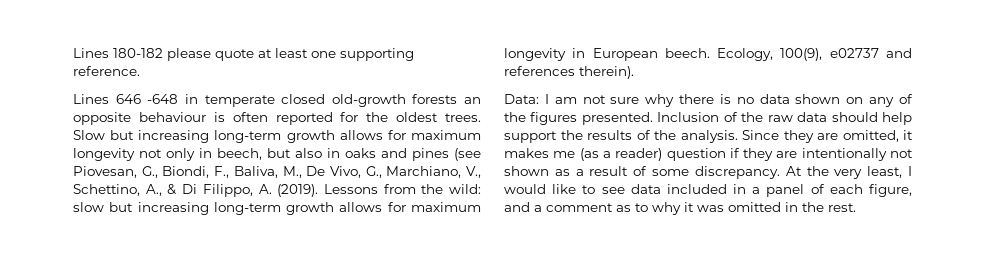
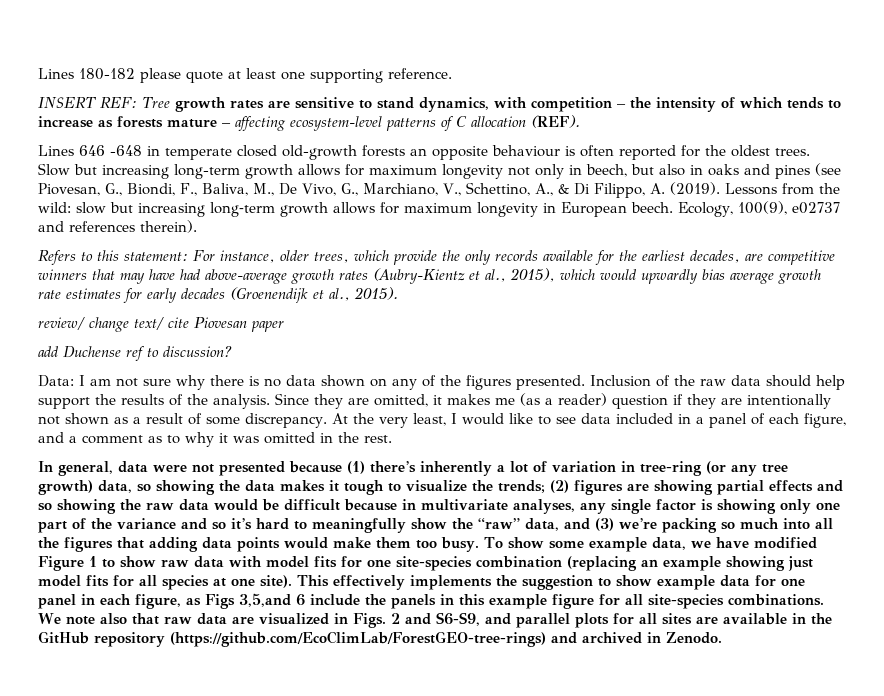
(140, 71) none -> [38,97,841,112] [38,115,580,131] // INSERT REF: Tree growth rates are sensitive to stand dynamics, with competition – the intensity of which tends to increase as forests mature – affecting ecosystem-level patterns of C allocation (REF).
(634, 72) none -> [38,250,835,265] [38,268,821,284] [38,287,398,303] [38,317,284,332] [38,346,233,361] // Refers to this statement: For instance, older trees, which provide the only records available for the earliest decades, are competitive winners that may have had above-average growth rates (Aubry-Kientz et al., 2015), which would upwardly bias average growth rate estimates for early decades (Groenendijk et al., 2015). // review/ change text/ cite Piovesan paper // add Duchense ref to discussion?
(856, 207) none -> [38,461,788,476] [38,480,843,495] [38,499,840,514] [38,518,833,533] [38,537,817,552] [38,556,813,571] [38,575,805,590] [38,593,824,609] [38,612,832,628] [38,631,722,647] // In general, data were not presented because (1) there’s inherently a lot of variation in tree-ring (or any tree growth) data, so showing the data makes it tough to visualize the trends; (2) figures are showing partial effects and so showing the raw data would be difficult because in multivariate analyses, any single factor is showing only one part of the variance and so it’s hard to meaningfully show the “raw” data, and (3) we’re packing so much into all the figures that adding data points would make them too busy. To show some example data, we have modified Figure 1 to show raw data with model fits for one site-species combination (replacing an example showing just model fits for all species at one site). This effectively implements the suggestion to show example data for one panel in each figure, as Figs 3,5,and 6 include the panels in this example figure for all site-species combinations. We note also that raw data are visualized in Figs. 2 and S6-S9, and parallel plots for all sites are available in the GitHub repository (https://github.com/EcoClimLab/ForestGEO-tree-rings) and archived in Zenodo.

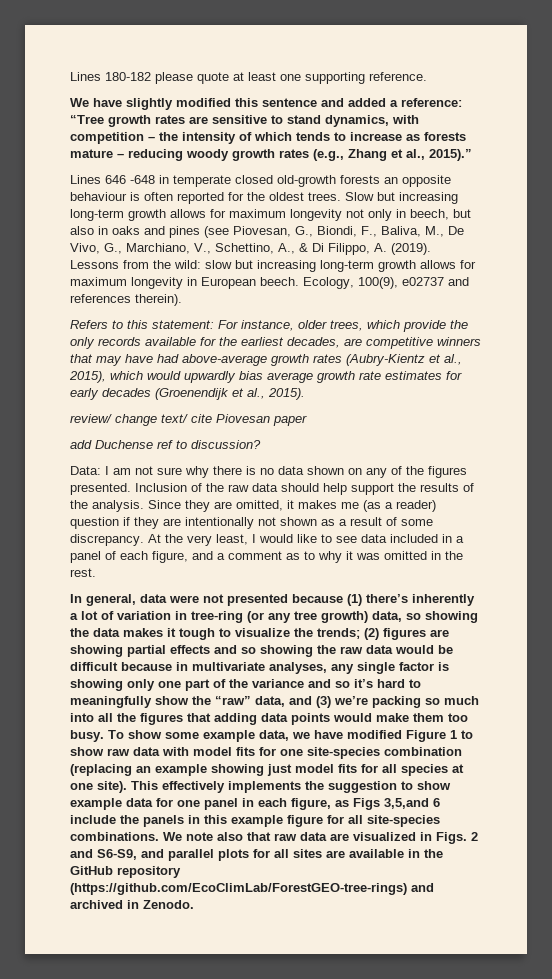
[38,97,170,109] INSERT REF: Tree -> [70,98,462,110] [70,115,104,124] We have slightly modified this sentence and added a reference: “Tree
[235,115,580,131] affecting ecosystem-level patterns of C allocation (REF). -> [128,149,472,161] reducing woody growth rates (e.g., Zhang et al., 2015).”

